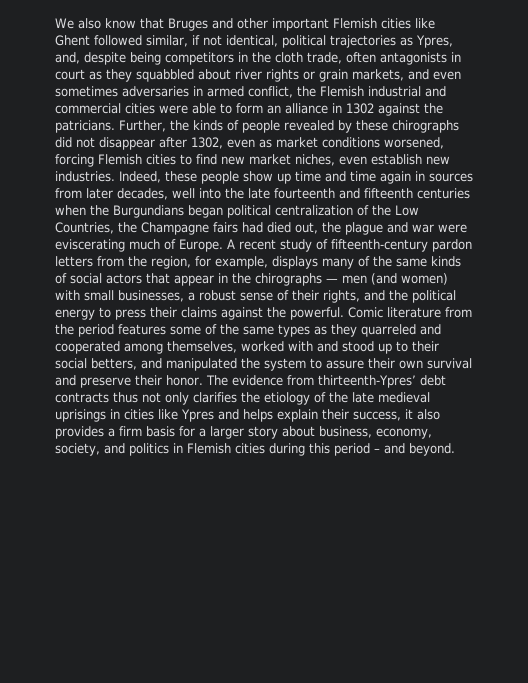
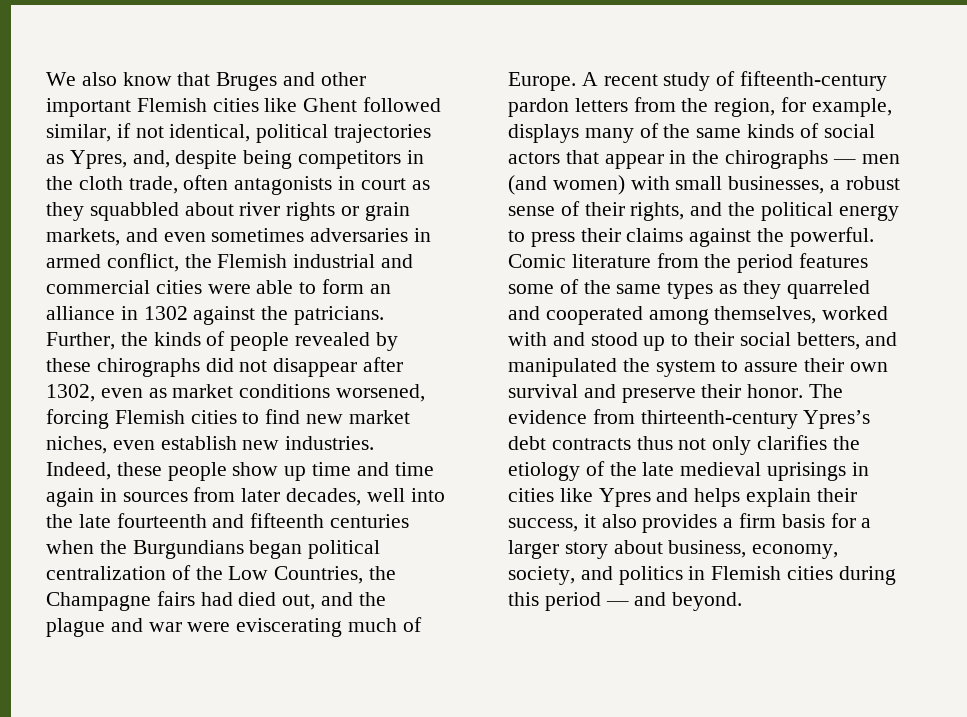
(318, 228) none -> [321,592,354,606] and
[317,375,416,388] thirteenth-Ypres’ -> [640,410,871,429] thirteenth-century Ypres’s
[374,448,380,453] – -> [605,601,629,606] —

